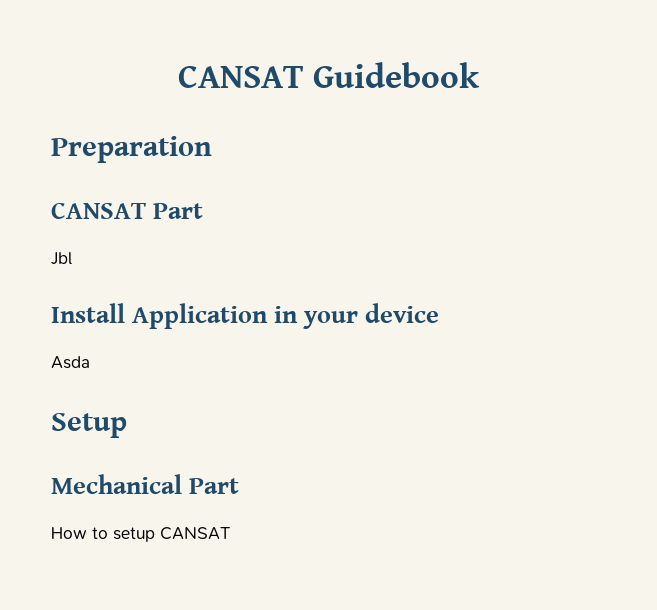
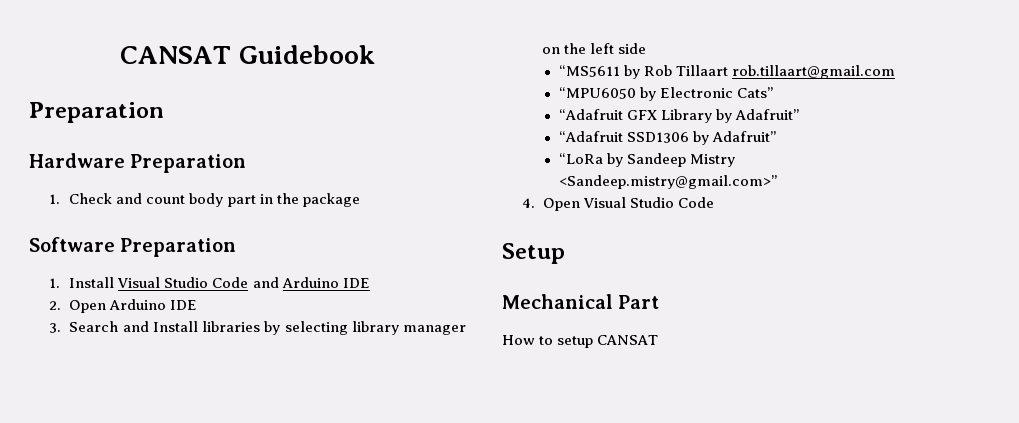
[51,202,204,219] [51,252,72,265] [51,303,440,329] [51,356,90,369] CANSAT Part // Jbl // Install Application in your device // Asda -> [29,153,247,173] [49,193,360,207] [29,237,237,257] [49,277,370,288] [49,299,198,313] [49,321,466,335] [542,43,647,54] [558,65,896,79] [558,87,773,101] [558,109,800,123] [558,131,776,145] [558,153,735,167] [558,175,777,189] [522,197,714,211] Hardware Preparation // 1. Check and count body part in the package // Software Preparation // 1. Install Visual Studio Code and Arduino IDE // 2. Open Arduino IDE // 3. Search and Install libraries by selecting library manager on the left side // “MS5611 by Rob Tillaart rob.tillaart@gmail.com // “MPU6050 by Electronic Cats” // “Adafruit GFX Library by Adafruit” // “Adafruit SSD1306 by Adafruit” // “LoRa by Sandeep Mistry <Sandeep.mistry@gmail.com>” // 4. Open Visual Studio Code

